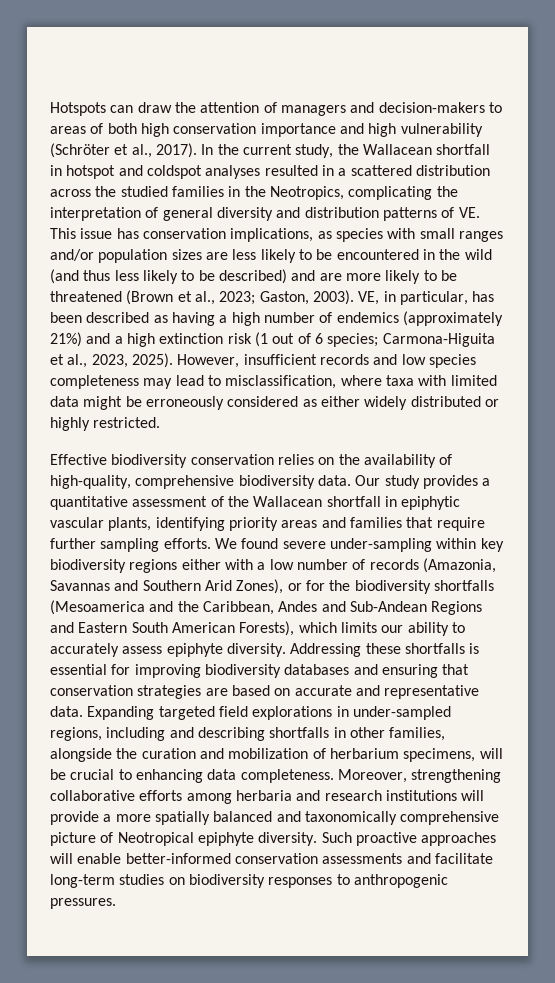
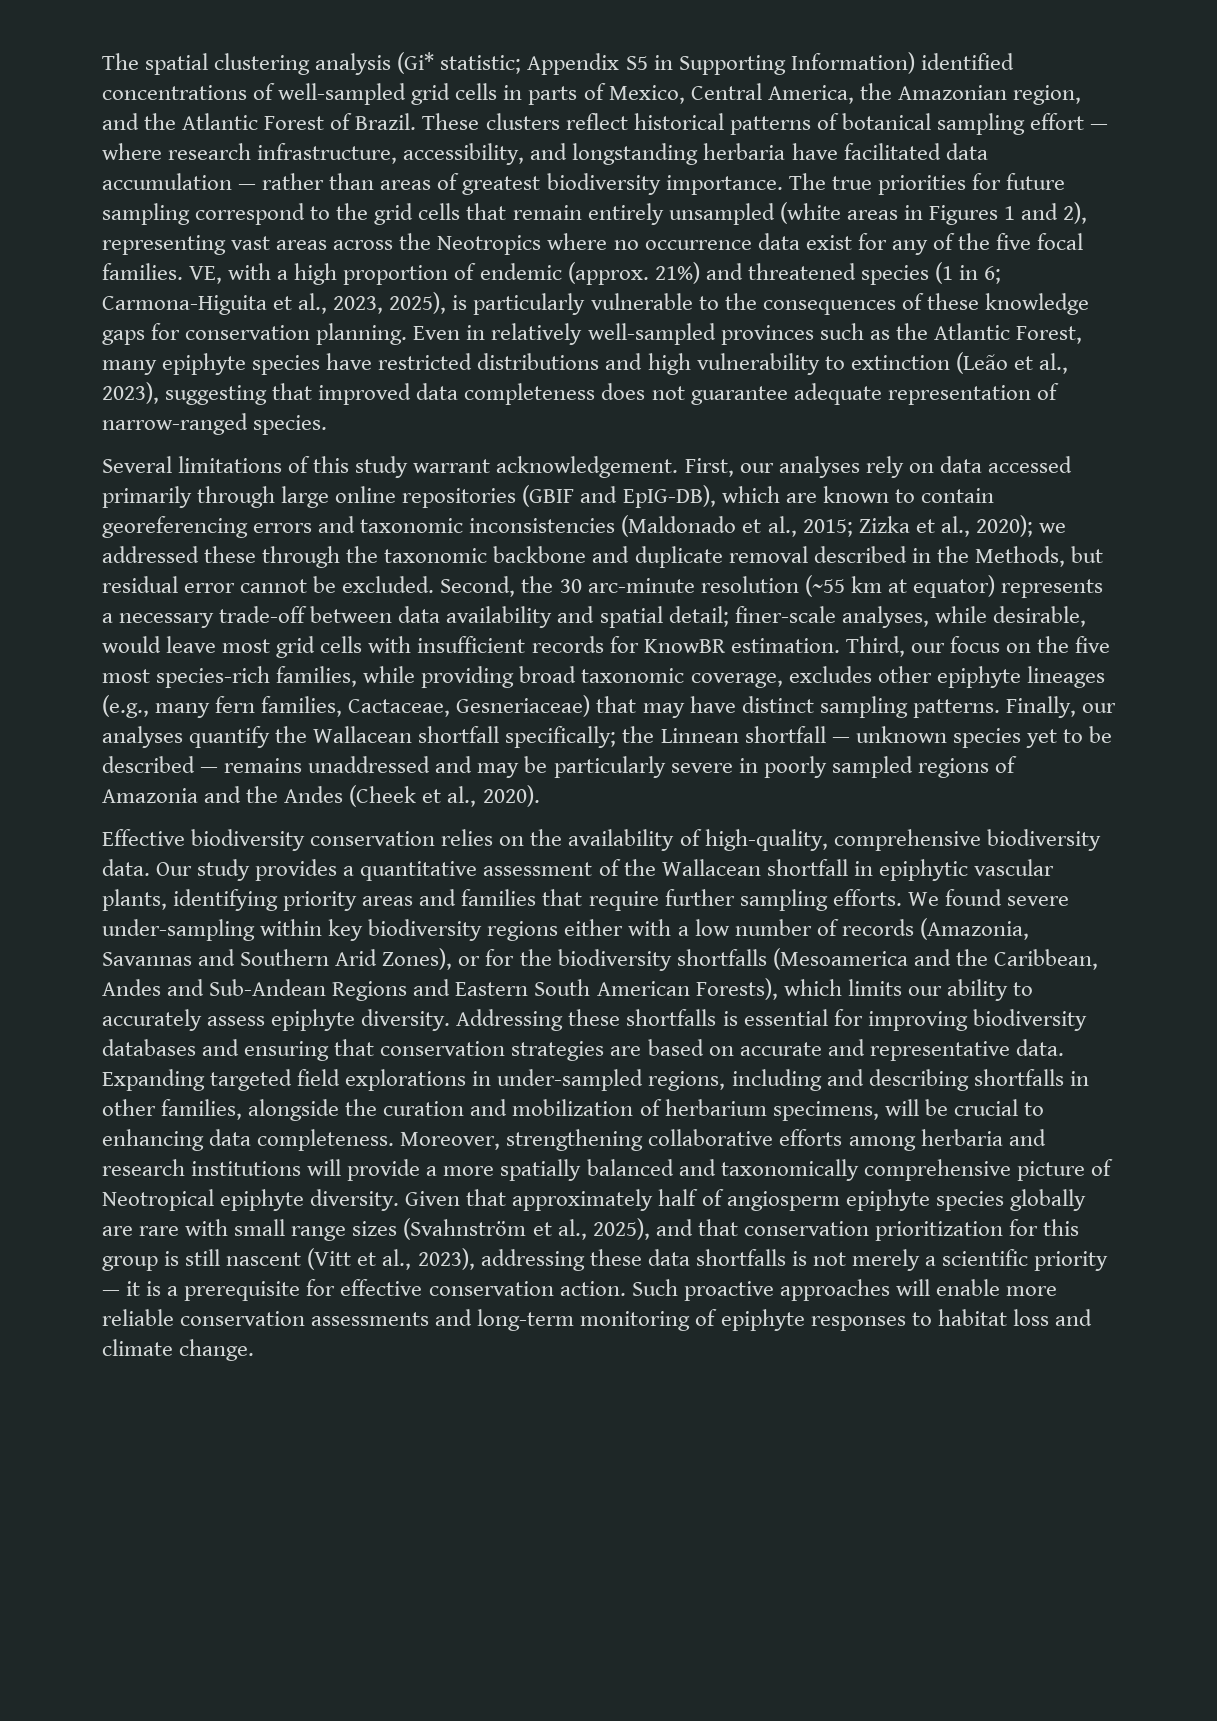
[50,102,502,116] [50,123,483,137] [50,143,491,158] [50,165,490,179] [50,186,458,200] [50,207,480,221] [50,228,503,242] [50,249,492,263] [50,269,457,284] [50,290,495,305] [50,311,503,326] [50,332,495,347] [50,353,476,368] [50,375,497,389] [50,396,499,410] [50,417,161,431] Hotspots can draw the attention of managers and decision-makers to areas of both high conservation importance and high vulnerability (Schröter et al., 2017). In the current study, the Wallacean shortfall in hotspot and coldspot analyses resulted in a scattered distribution across the studied families in the Neotropics, complicating the interpretation of general diversity and distribution patterns of VE. This issue has conservation implications, as species with small ranges and/or population sizes are less likely to be encountered in the wild (and thus less likely to be described) and are more likely to be threatened (Brown et al., 2023; Gaston, 2003). VE, in particular, has been described as having a high number of endemics (approximately 21%) and a high extinction risk (1 out of 6 species; Carmona-Higuita et al., 2023, 2025). However, insufficient records and low species completeness may lead to misclassification, where taxa with limited data might be erroneously considered as either widely distributed or highly restricted. -> [102,52,1014,75] [102,83,1081,105] [102,113,1109,135] [102,143,988,165] [102,173,1065,195] [102,202,1088,225] [102,233,1084,255] [102,262,1002,285] [102,292,1089,315] [102,323,1082,345] [102,352,1068,375] [102,382,1059,405] [102,413,328,435] [102,456,1072,478] [102,485,994,508] [102,515,1066,538] [102,546,1103,568] [102,575,1104,598] [102,606,1086,628] [102,636,1111,658] [102,666,1105,688] [102,695,1116,718] [102,726,1113,748] [102,756,1017,778] [102,785,540,807] The spatial clustering analysis (Gi* statistic; Appendix S5 in Supporting Information) identified concentrations of well-sampled grid cells in parts of Mexico, Central America, the Amazonian region, and the Atlantic Forest of Brazil. These clusters reflect historical patterns of botanical sampling effort — where research infrastructure, accessibility, and longstanding herbaria have facilitated data accumulation — rather than areas of greatest biodiversity importance. The true priorities for future sampling correspond to the grid cells that remain entirely unsampled (white areas in Figures 1 and 2), representing vast areas across the Neotropics where no occurrence data exist for any of the five focal families. VE, with a high proportion of endemic (approx. 21%) and threatened species (1 in 6; Carmona-Higuita et al., 2023, 2025), is particularly vulnerable to the consequences of these knowledge gaps for conservation planning. Even in relatively well-sampled provinces such as the Atlantic Forest, many epiphyte species have restricted distributions and high vulnerability to extinction (Leão et al., 2023), suggesting that improved data completeness does not guarantee adequate representation of narrow-ranged species. // Several limitations of this study warrant acknowledgement. First, our analyses rely on data accessed primarily through large online repositories (GBIF and EpIG-DB), which are known to contain georeferencing errors and taxonomic inconsistencies (Maldonado et al., 2015; Zizka et al., 2020); we addressed these through the taxonomic backbone and duplicate removal described in the Methods, but residual error cannot be excluded. Second, the 30 arc-minute resolution (~55 km at equator) represents a necessary trade-off between data availability and spatial detail; finer-scale analyses, while desirable, would leave most grid cells with insufficient records for KnowBR estimation. Third, our focus on the five most species-rich families, while providing broad taxonomic coverage, excludes other epiphyte lineages (e.g., many fern families, Cactaceae, Gesneriaceae) that may have distinct sampling patterns. Finally, our analyses quantify the Wallacean shortfall specifically; the Linnean shortfall — unknown species yet to be described — remains unaddressed and may be particularly severe in poorly sampled regions of Amazonia and the Andes (Cheek et al., 2020).
(318, 839) none -> [405,1189,1086,1211] [102,1218,1080,1241] [102,1248,1109,1271] [102,1279,626,1301] Given that approximately half of angiosperm epiphyte species globally are rare with small range sizes (Svahnström et al., 2025), and that conservation prioritization for this group is still nascent (Vitt et al., 2023), addressing these data shortfalls is not merely a scientific priority — it is a prerequisite for effective conservation action.
[125,853,231,864] better-informed -> [1006,1286,1058,1296] [102,1309,174,1326] more reliable
[434,853,493,864] [50,874,448,888] [50,898,116,909] facilitate long-term studies on biodiversity responses to anthropogenic pressures. -> [477,1309,1092,1331] [102,1339,255,1361] long-term monitoring of epiphyte responses to habitat loss and climate change.

